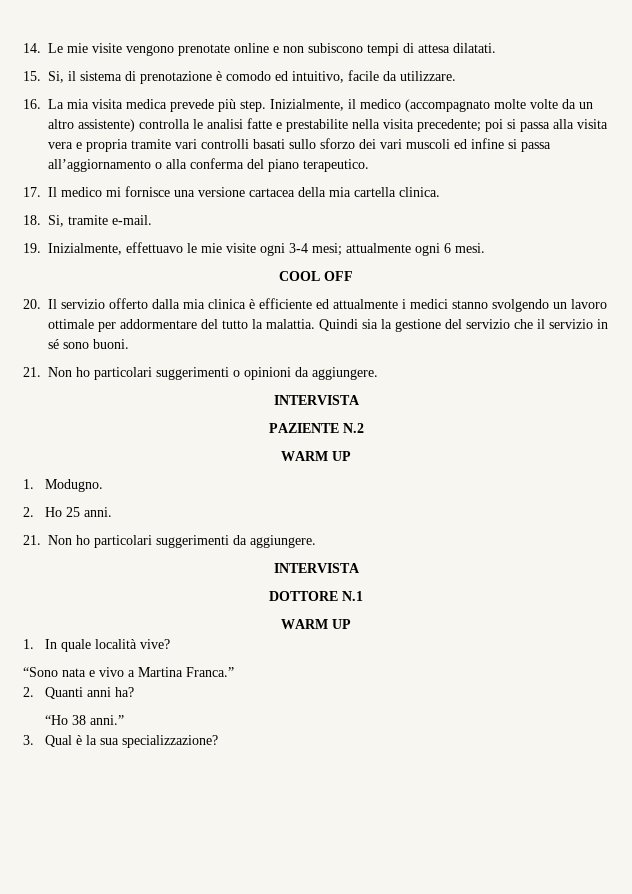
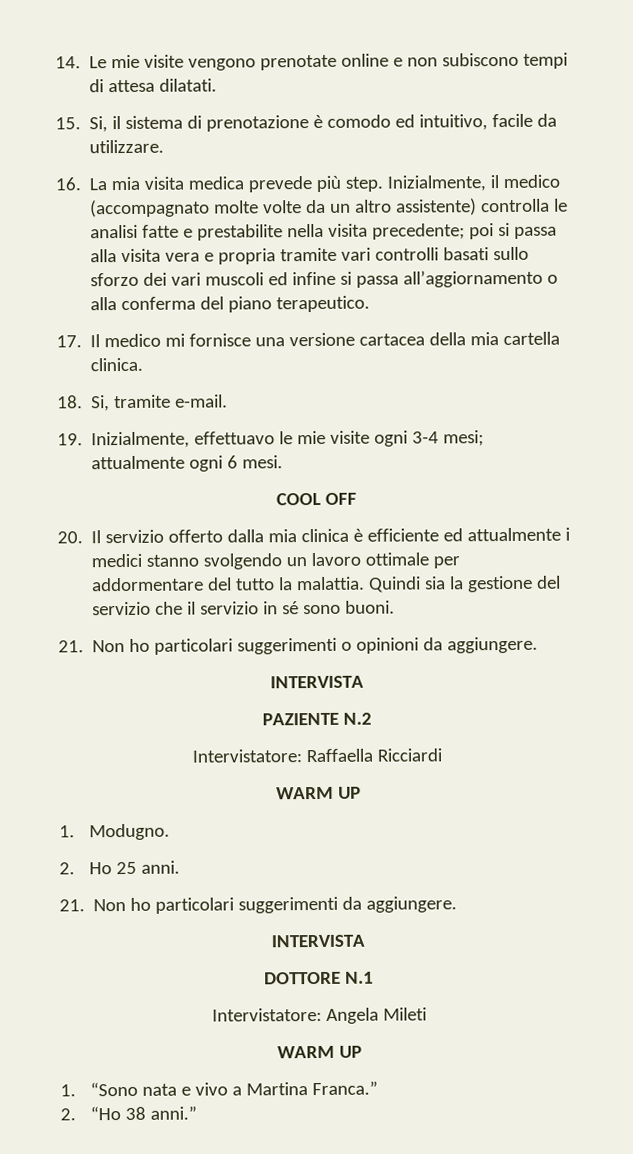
(364, 428) none -> [192,748,442,763] // Intervistatore: Raffaella Ricciardi
[281,619,351,629] [23,639,170,652] // WARM UP // 1. In quale località vive? // -> [211,1007,427,1024] [276,1045,362,1059] [60,1084,76,1097] // Intervistatore: Angela Mileti // WARM UP // 1.
[44,687,134,699] Quanti anni ha? // -> (76, 1114) none
[23,735,218,748] // 3. Qual è la sua specializzazione? -> (197, 1112) none

